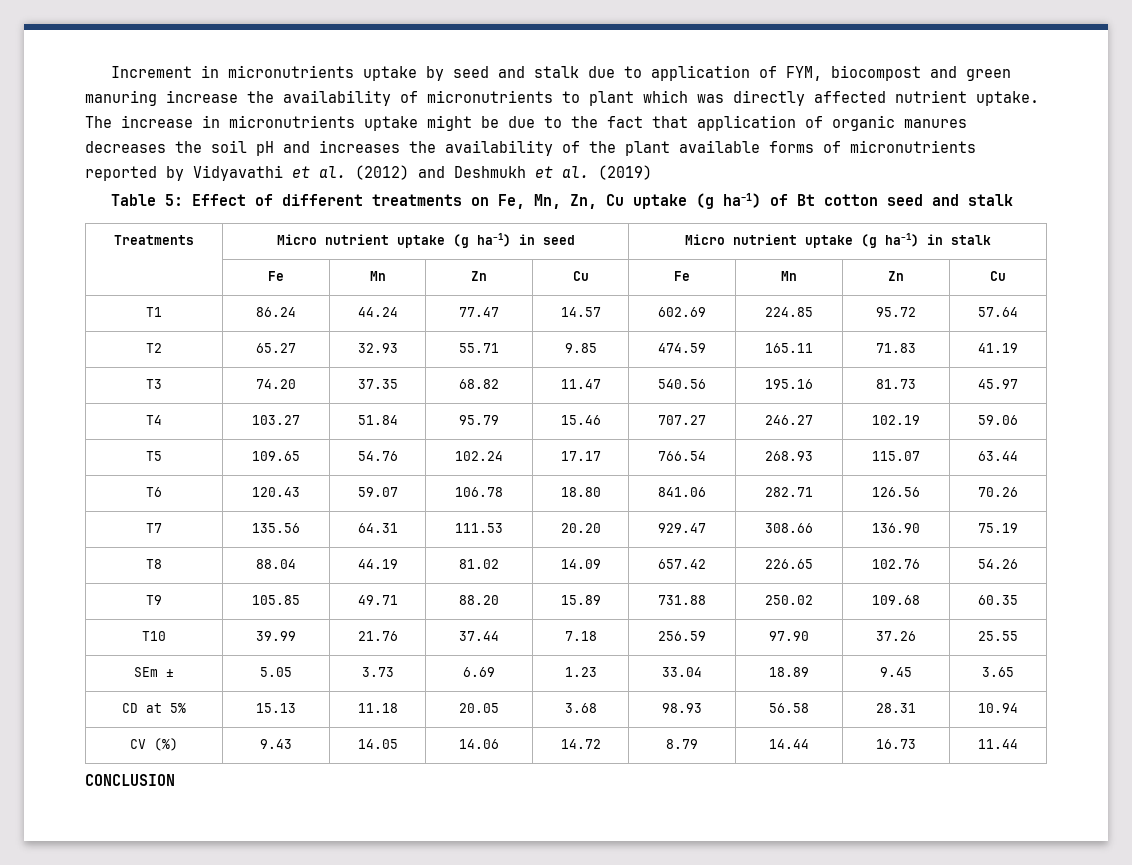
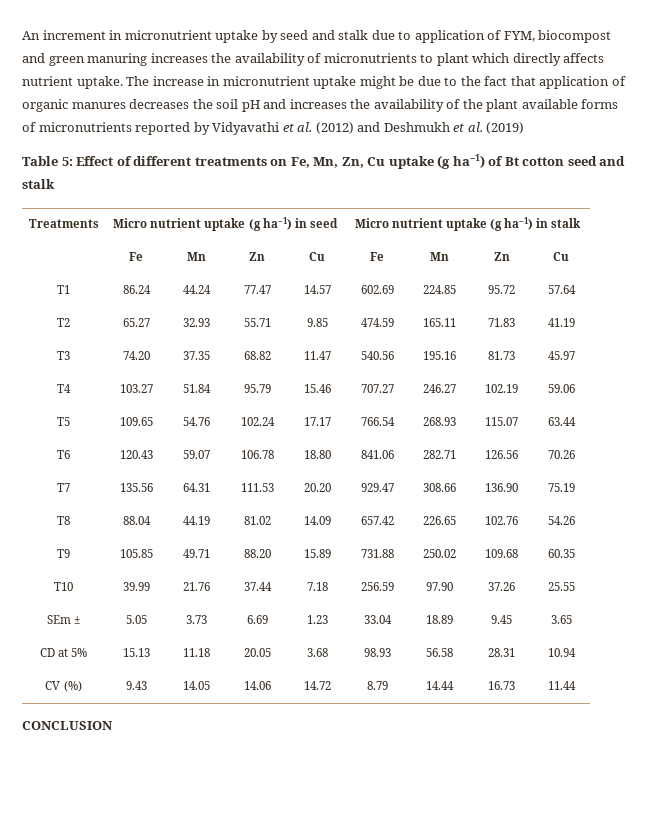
[110,65,354,78] Increment in micronutrients -> [22,30,212,40] An increment in micronutrient
[166,90,238,103] increase -> [150,53,208,63] increases
[697,90,886,106] was directly affected -> [512,53,605,66] directly affects
[229,115,355,128] micronutrients -> [222,76,310,86] micronutrient

